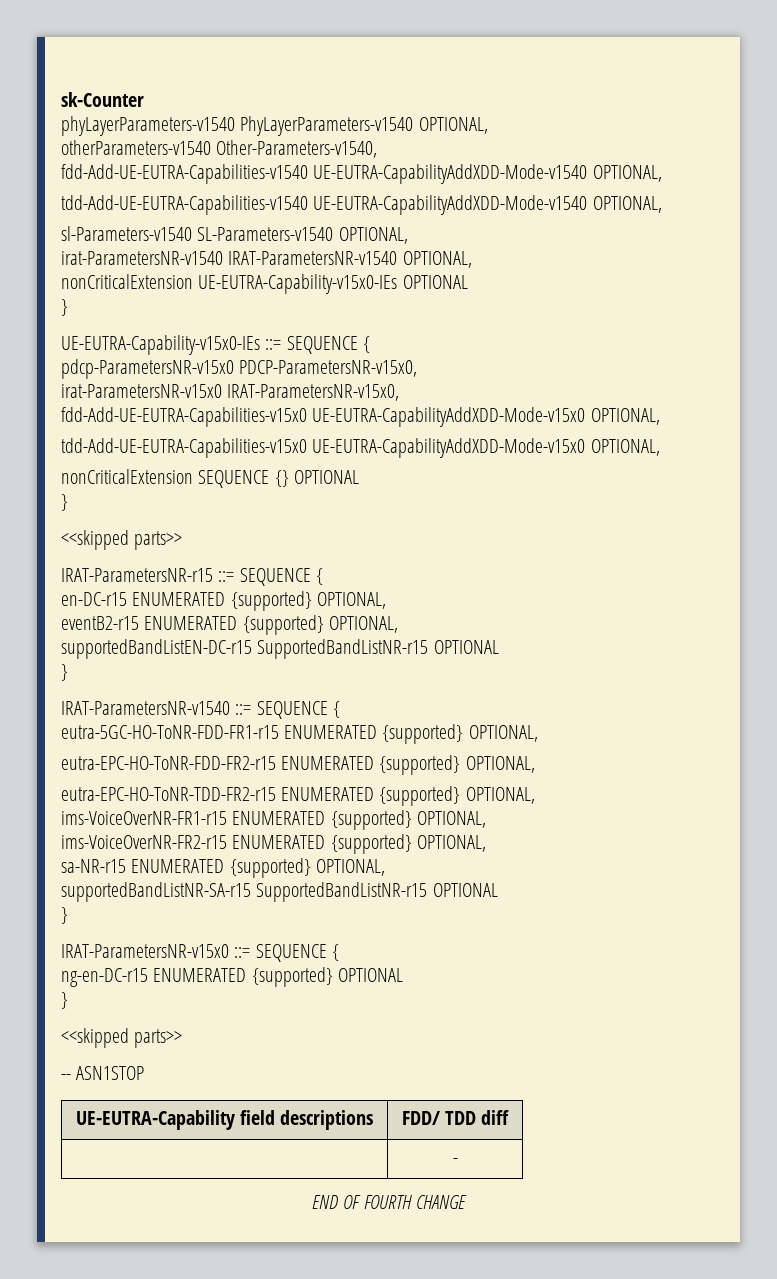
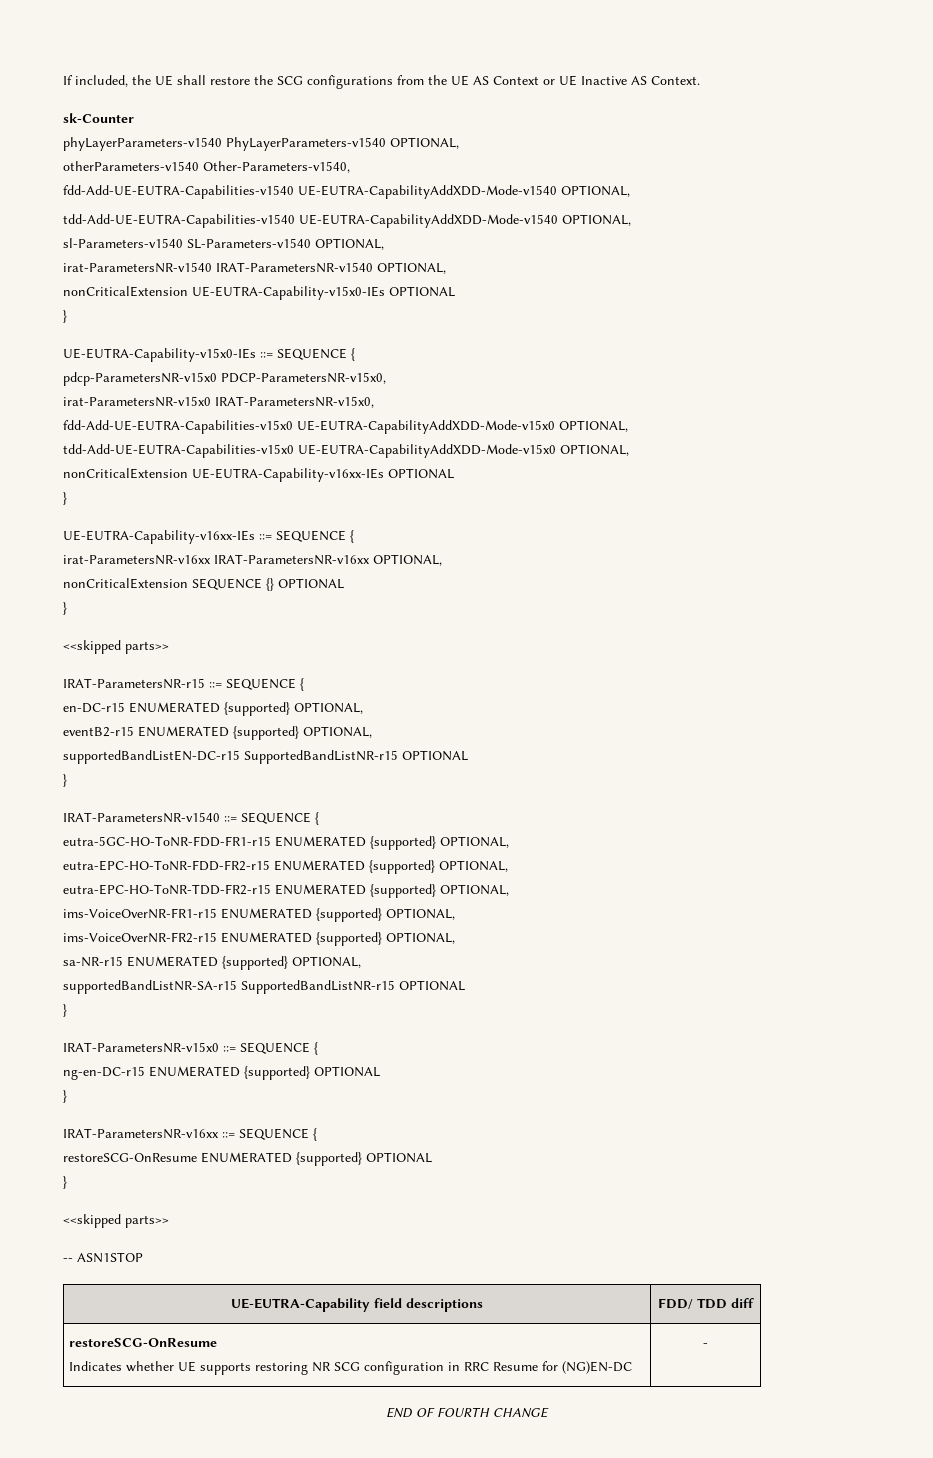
(61, 99) none -> [63,75,700,89] If included, the UE shall restore the SCG configurations from the UE AS Context or UE Inactive AS Context. //
(660, 447) none -> [63,468,454,482] [63,492,67,505] [63,530,354,544] [63,554,442,566] // nonCriticalExtension UE-EUTRA-Capability-v16xx-IEs OPTIONAL // } // UE-EUTRA-Capability-v16xx-IEs ::= SEQUENCE { // irat-ParametersNR-v16xx IRAT-ParametersNR-v16xx OPTIONAL,
(68, 1000) none -> [63,1128,317,1141] [63,1152,432,1166] [63,1176,67,1189] // IRAT-ParametersNR-v16xx ::= SEQUENCE { // restoreSCG-OnResume ENUMERATED {supported} OPTIONAL // }
(510, 1117) none -> [69,1338,218,1347] [69,1361,633,1375] restoreSCG-OnResume // Indicates whether UE supports restoring NR SCG configuration in RRC Resume for (NG)EN-DC

